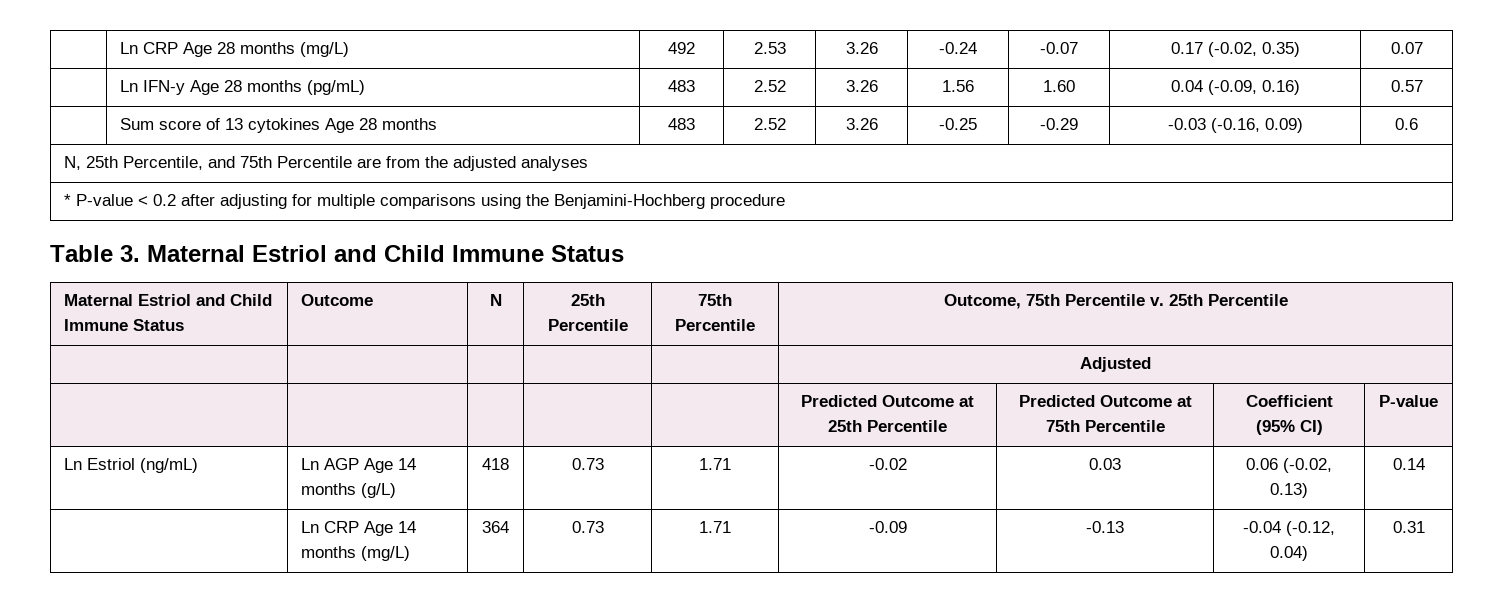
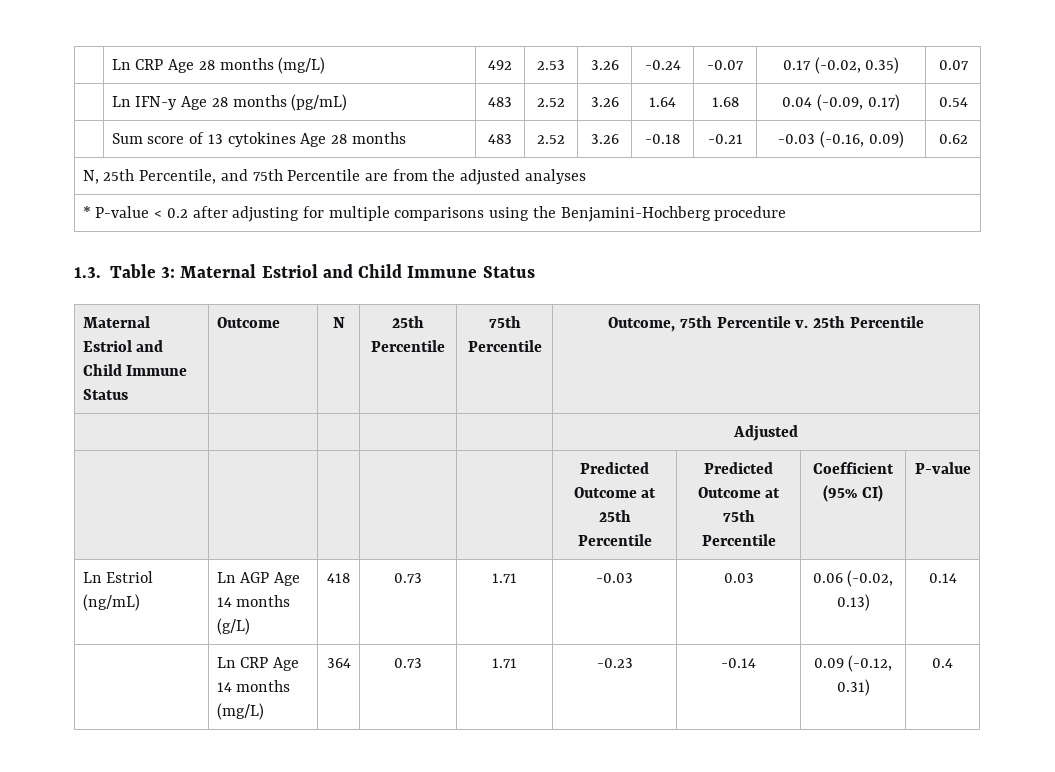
[942,80,974,92] [1043,80,1075,92] 1.56 | 1.60 -> [649,97,676,107] [711,97,739,107] 1.64 | 1.68
[1261,80,1300,95] [1390,80,1423,92] 0.16) | 0.57 -> [867,94,900,111] [938,97,968,107] 0.17) | 0.54
[939,118,977,130] [1040,118,1078,130] -0.25 | -0.29 -> [645,134,680,144] [707,134,743,144] -0.18 | -0.21
[1395,118,1418,130] 0.6 -> [938,134,968,144] 0.62
[50,245,140,262] Table 3. -> [74,264,176,278] 1.3. Table 3:
[868,458,907,470] -0.02 -> [596,573,633,583] -0.03
[868,521,907,533] [1086,521,1124,533] [1243,521,1335,536] [1270,546,1308,561] [1392,521,1425,533] -0.09 | -0.13 | -0.04 (-0.12, 0.04) | 0.31 -> [596,658,633,668] [721,658,756,668] [813,655,893,672] [836,679,870,696] [932,658,953,668] -0.23 | -0.14 | 0.09 (-0.12, 0.31) | 0.4

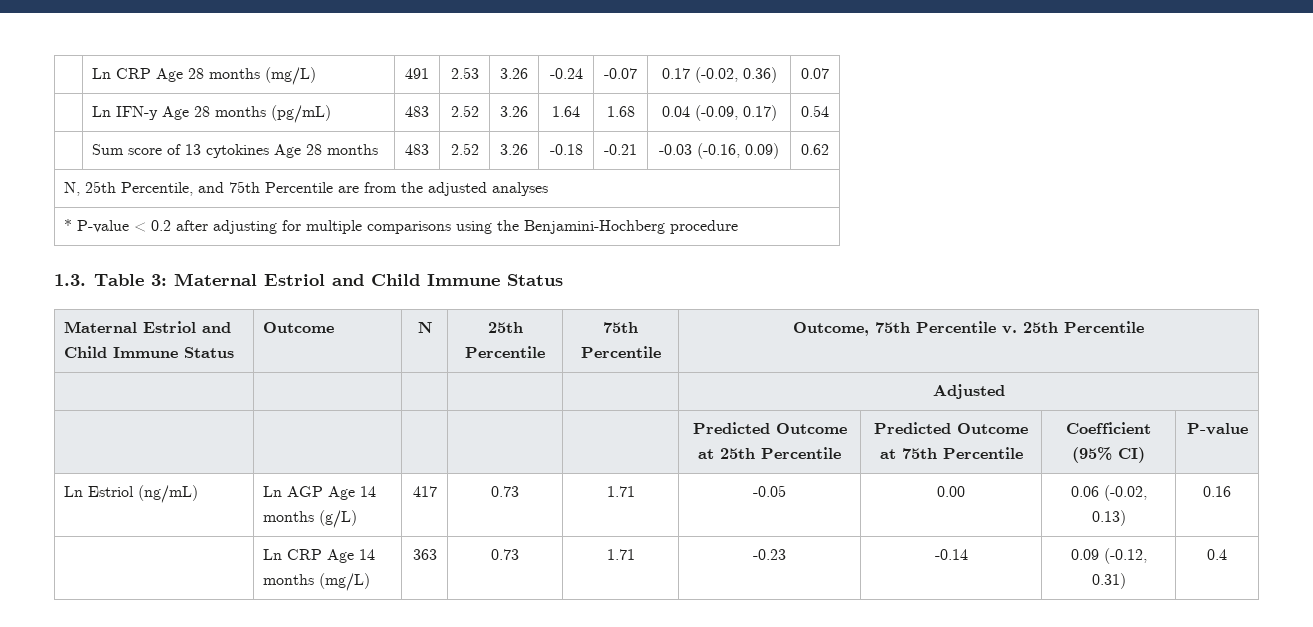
[488,60,512,70] 492 -> [405,68,429,79] 491
[865,57,900,74] 0.35) -> [742,67,777,83] 0.36)
[327,573,350,583] [394,573,422,583] [492,573,517,583] [596,573,633,583] [723,573,754,583] 418 | 0.73 | 1.71 | -0.03 | 0.03 -> [412,486,437,497] [491,486,519,497] [606,486,635,497] [753,485,786,497] [937,486,965,497] 417 | 0.73 | 1.71 | -0.05 | 0.00
[928,573,957,583] 0.14 -> [1203,486,1231,497] 0.16
[326,658,351,668] 364 -> [412,549,437,560] 363

